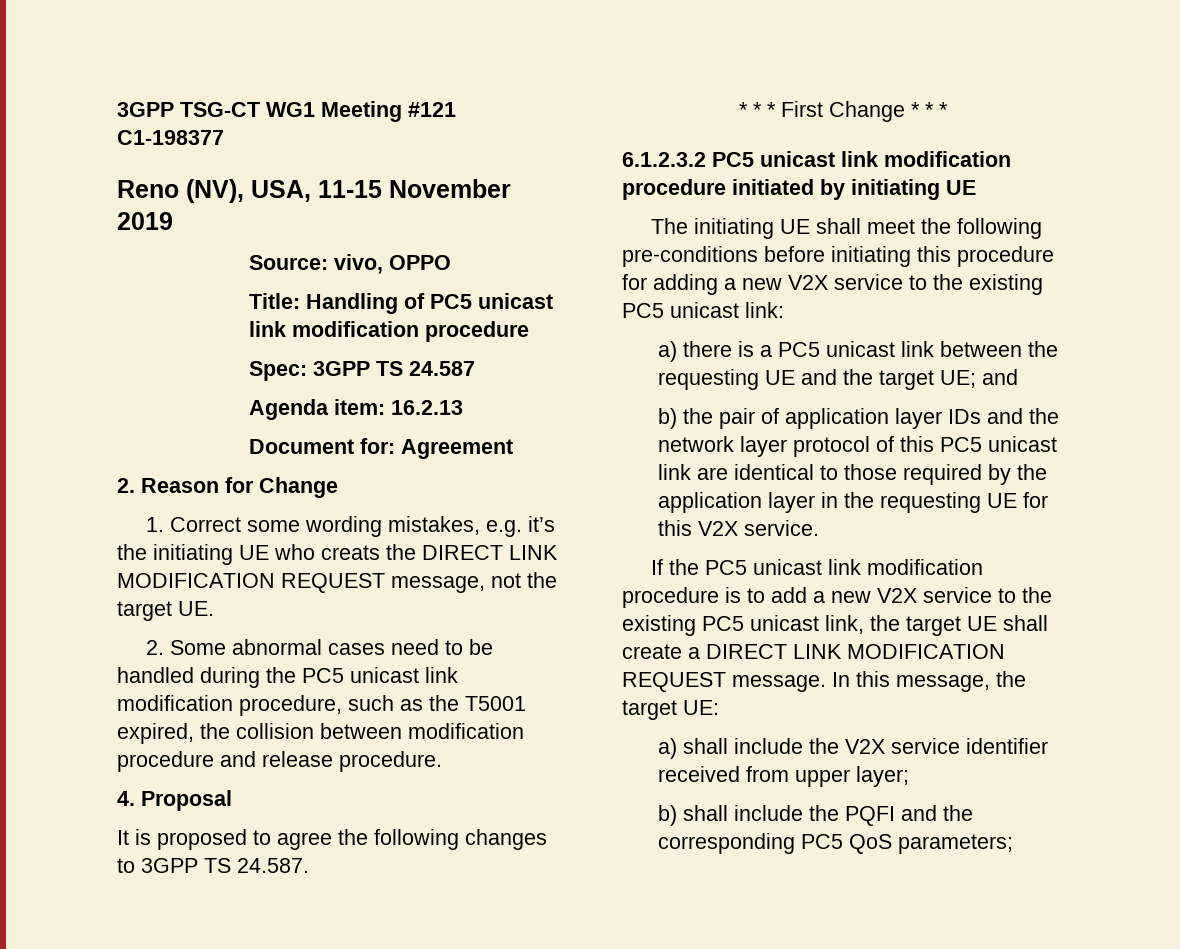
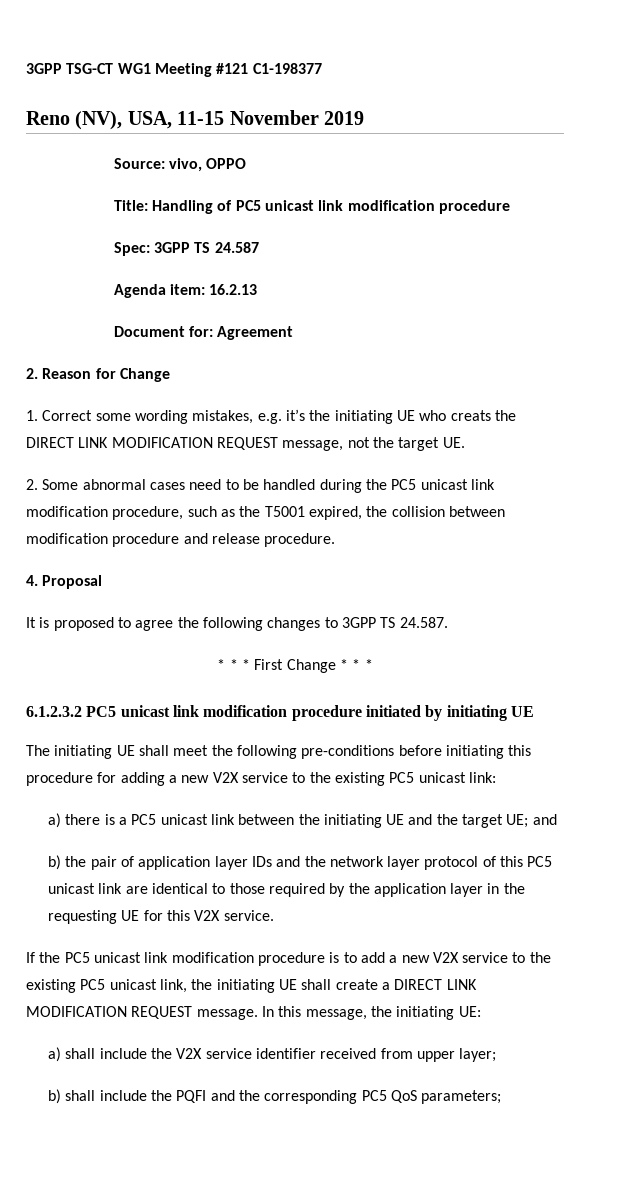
[657,369,759,390] requesting -> [323,814,382,828] initiating
[906,616,961,636] target -> [216,979,275,993] initiating
[622,700,677,720] target -> [396,1006,455,1020] initiating

